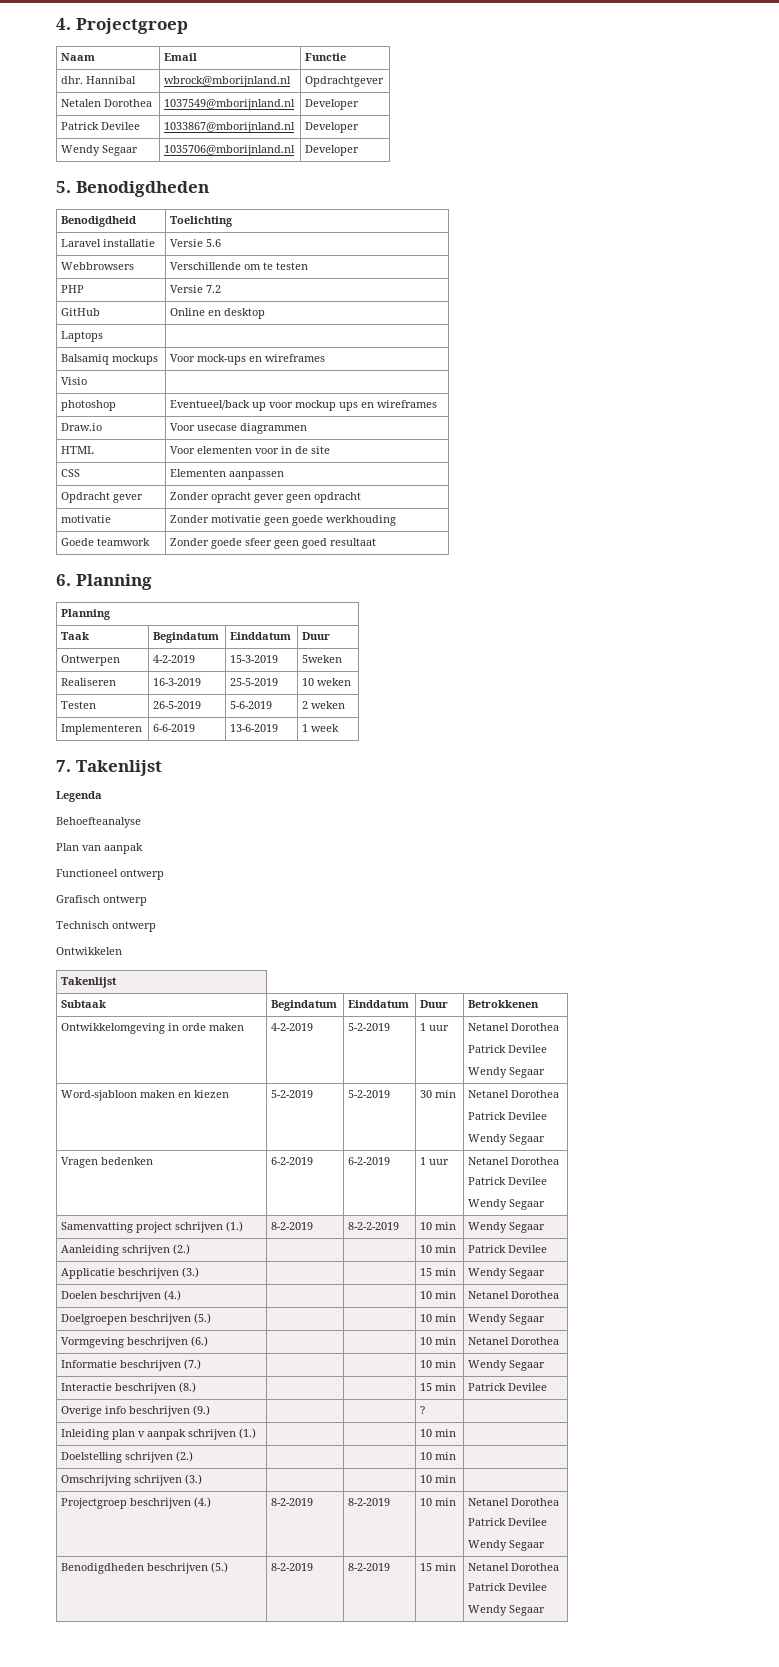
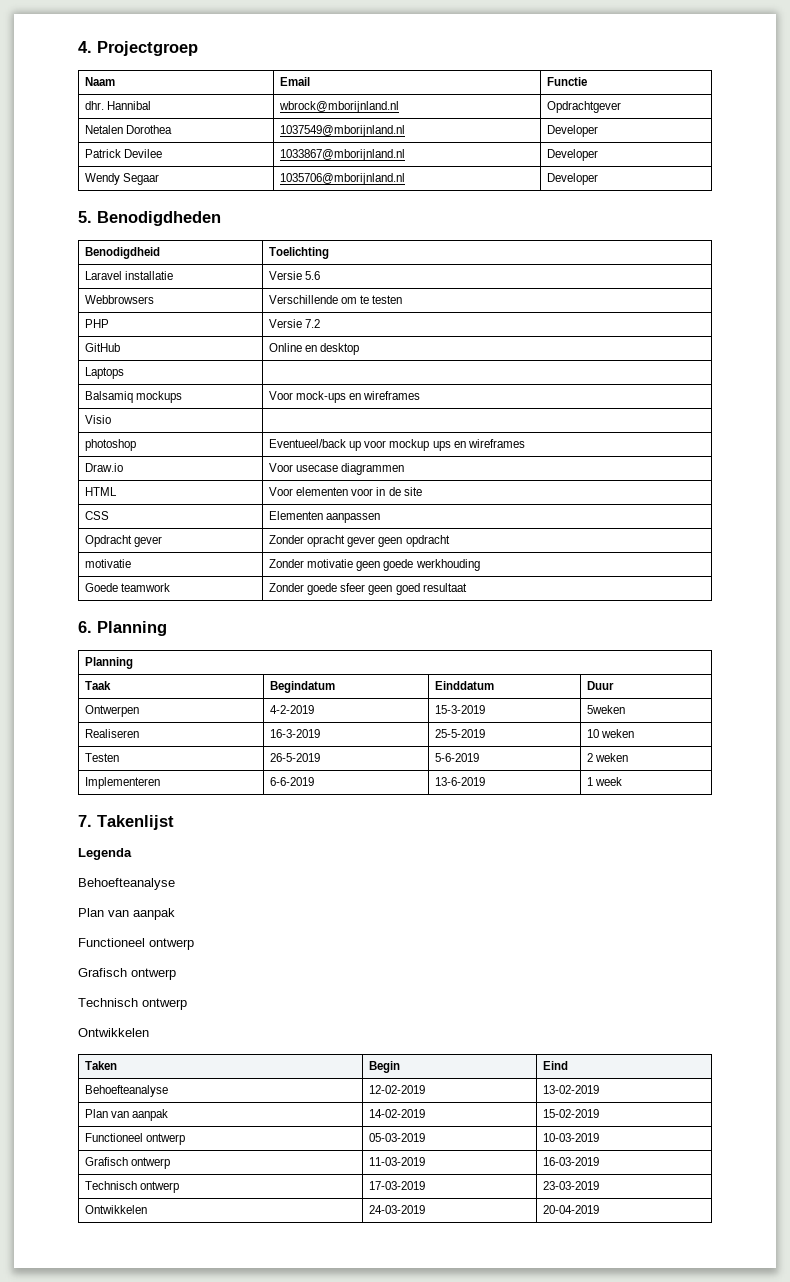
[61,977,118,988] [61,1000,107,1008] [271,1000,338,1011] [348,1000,410,1008] [420,1000,449,1008] [468,1000,540,1008] [61,1023,245,1034] [271,1023,314,1031] [348,1023,391,1031] [420,1023,450,1031] [468,1023,560,1031] [468,1045,548,1053] [468,1067,546,1078] [61,1090,230,1101] [271,1090,314,1098] [348,1090,391,1098] [420,1090,457,1098] [468,1090,560,1098] [468,1112,548,1120] [468,1134,546,1145] [61,1157,154,1168] [271,1157,314,1165] [348,1157,391,1165] [420,1157,450,1165] [468,1157,560,1165] [468,1177,548,1185] [468,1199,546,1210] [61,1221,244,1233] [271,1222,314,1230] [348,1222,400,1230] [420,1222,457,1230] [468,1222,546,1233] [61,1244,191,1256] [420,1245,457,1253] [468,1245,548,1253] [61,1267,200,1279] [420,1268,457,1276] [468,1268,546,1279] [61,1290,182,1302] [420,1291,457,1299] [468,1291,560,1299] [61,1313,212,1325] [420,1314,457,1322] [468,1314,546,1325] [61,1336,209,1348] [420,1337,457,1345] [468,1337,560,1345] [61,1359,202,1371] [420,1360,457,1368] [468,1360,546,1371] [61,1382,197,1394] [420,1383,457,1391] [468,1383,548,1391] [61,1405,211,1417] [420,1406,426,1414] [61,1428,257,1440] [420,1429,457,1437] [61,1451,194,1463] [420,1452,457,1460] [61,1474,203,1486] [420,1475,457,1483] [61,1497,212,1509] [271,1498,314,1506] [348,1498,391,1506] [420,1498,457,1506] [468,1498,560,1506] [468,1518,548,1526] [468,1540,546,1551] [61,1562,229,1574] [271,1563,314,1571] [348,1563,391,1571] [420,1563,457,1571] [468,1563,560,1571] [468,1583,548,1591] [468,1605,546,1616] Takenlijst // Subtaak | Begindatum | Einddatum | Duur | Betrokkenen // Ontwikkelomgeving in orde maken | 4-2-2019 | 5-2-2019 | 1 uur | Netanel Dorothea // Patrick Devilee // Wendy Segaar // Word-sjabloon maken en kiezen | 5-2-2019 | 5-2-2019 | 30 min | Netanel Dorothea // Patrick Devilee // Wendy Segaar // Vragen bedenken | 6-2-2019 | 6-2-2019 | 1 uur | Netanel Dorothea // Patrick Devilee // Wendy Segaar // Samenvatting project schrijven (1.) | 8-2-2019 | 8-2-2-2019 | 10 min | Wendy Segaar // Aanleiding schrijven (2.) | | | 10 min | Patrick Devilee // Applicatie beschrijven (3.) | | | 15 min | Wendy Segaar // Doelen beschrijven (4.) | | | 10 min | Netanel Dorothea // Doelgroepen beschrijven (5.) | | | 10 min | Wendy Segaar // Vormgeving beschrijven (6.) | | | 10 min | Netanel Dorothea // Informatie beschrijven (7.) | | | 10 min | Wendy Segaar // Interactie beschrijven (8.) | | | 15 min | Patrick Devilee // Overige info beschrijven (9.) | | | ? | // Inleiding plan v aanpak schrijven (1.) | | | 10 min | // Doelstelling schrijven (2.) | | | 10 min | // Omschrijving schrijven (3.) | | | 10 min | // Projectgroep beschrijven (4.) | 8-2-2019 | 8-2-2019 | 10 min | Netanel Dorothea // Patrick Devilee // Wendy Segaar // Benodigdheden beschrijven (5.) | 8-2-2019 | 8-2-2019 | 15 min | Netanel Dorothea // Patrick Devilee // Wendy Segaar -> [85,1061,118,1070] [369,1061,401,1073] [543,1061,569,1070] [85,1085,169,1097] [369,1085,426,1094] [543,1085,600,1094] [85,1109,169,1121] [369,1109,426,1118] [543,1109,600,1118] [85,1133,186,1145] [369,1133,426,1142] [543,1133,600,1142] [85,1157,171,1169] [369,1157,426,1166] [543,1157,600,1166] [85,1181,180,1193] [369,1181,426,1190] [543,1181,600,1190] [85,1205,148,1214] [369,1205,426,1214] [543,1205,600,1214] Taken | Begin | Eind // Behoefteanalyse | 12-02-2019 | 13-02-2019 // Plan van aanpak | 14-02-2019 | 15-02-2019 // Functioneel ontwerp | 05-03-2019 | 10-03-2019 // Grafisch ontwerp | 11-03-2019 | 16-03-2019 // Technisch ontwerp | 17-03-2019 | 23-03-2019 // Ontwikkelen | 24-03-2019 | 20-04-2019

